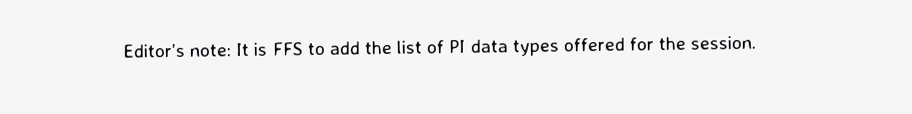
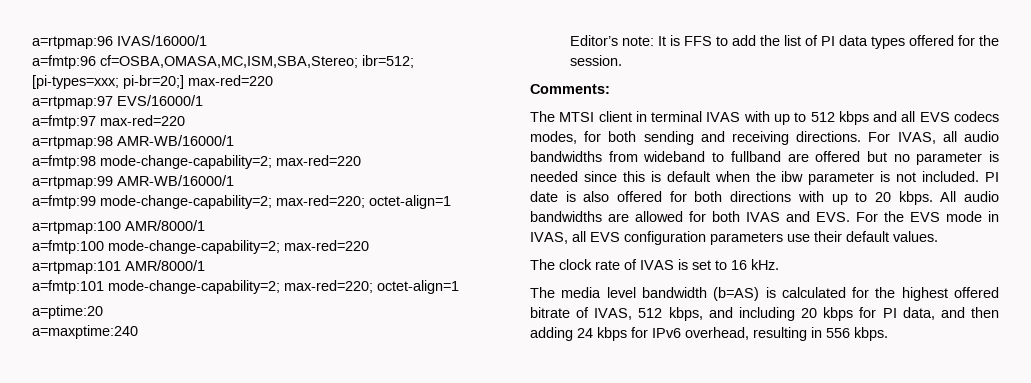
(123, 50) none -> [32,35,207,49] [32,55,414,69] [32,75,273,89] [32,95,203,109] [32,115,185,129] [32,135,234,149] [32,155,361,169] [32,175,234,189] [32,195,451,209] [32,220,205,234] [32,240,369,254] [32,260,205,274] [32,280,459,294] [32,305,103,319] [32,325,138,339] a=rtpmap:96 IVAS/16000/1 // a=fmtp:96 cf=OSBA,OMASA,MC,ISM,SBA,Stereo; ibr=512; [pi-types=xxx; pi-br=20;] max-red=220 // a=rtpmap:97 EVS/16000/1 // a=fmtp:97 max-red=220 // a=rtpmap:98 AMR-WB/16000/1 // a=fmtp:98 mode-change-capability=2; max-red=220 // a=rtpmap:99 AMR-WB/16000/1 // a=fmtp:99 mode-change-capability=2; max-red=220; octet-align=1 // a=rtpmap:100 AMR/8000/1 // a=fmtp:100 mode-change-capability=2; max-red=220 // a=rtpmap:101 AMR/8000/1 // a=fmtp:101 mode-change-capability=2; max-red=220; octet-align=1 // a=ptime:20 // a=maxptime:240 //
(757, 42) none -> [530,84,610,94] [530,111,999,125] [530,131,999,145] [530,151,999,165] [530,171,999,185] [530,191,999,205] [530,211,999,222] [530,231,938,245] [530,259,779,270] [530,287,999,301] [530,307,999,321] [530,327,888,341] // Comments: // The MTSI client in terminal IVAS with up to 512 kbps and all EVS codecs modes, for both sending and receiving directions. For IVAS, all audio bandwidths from wideband to fullband are offered but no parameter is needed since this is default when the ibw parameter is not included. PI date is also offered for both directions with up to 20 kbps. All audio bandwidths are allowed for both IVAS and EVS. For the EVS mode in IVAS, all EVS configuration parameters use their default values. // The clock rate of IVAS is set to 16 kHz. // The media level bandwidth (b=AS) is calculated for the highest offered bitrate of IVAS, 512 kbps, and including 20 kbps for PI data, and then adding 24 kbps for IPv6 overhead, resulting in 556 kbps.

